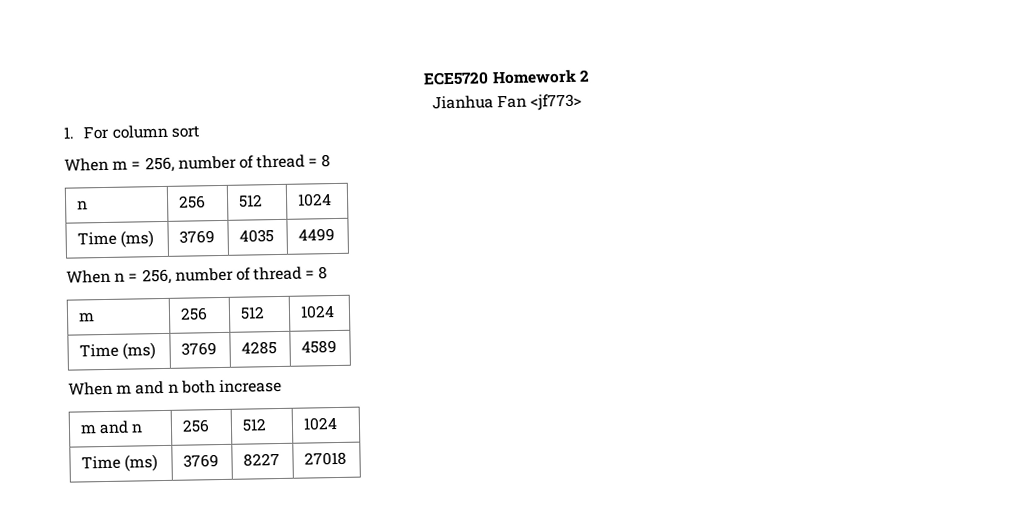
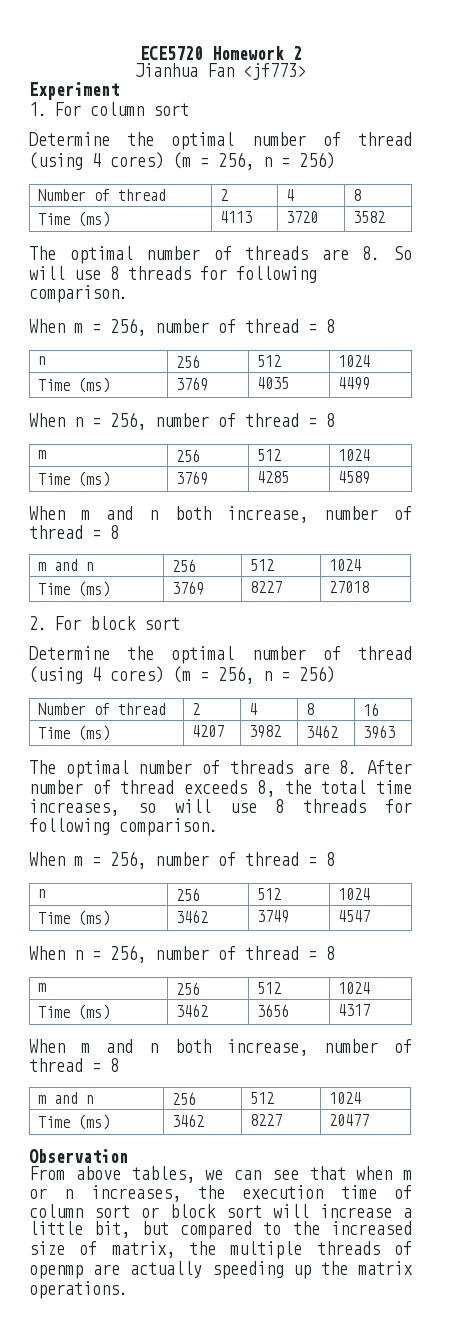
(583, 102) none -> [29,82,119,100] // Experiment
(200, 131) none -> [29,132,412,150] [29,152,335,170] [38,189,167,201] [220,189,229,201] [286,189,295,201] [353,189,362,201] [38,211,111,227] [220,211,253,223] [286,211,319,223] [353,211,386,223] [29,246,412,264] [29,266,317,283] [29,285,128,303] // Determine the optimal number of thread (using 4 cores) (m = 256, n = 256) // Number of thread | 2 | 4 | 8 // Time (ms) | 4113 | 3720 | 3582 // The optimal number of threads are 8. So will use 8 threads for following comparison.
[218,378,282,394] increase -> [226,506,412,523] [29,525,119,539] increase, number of thread = 8
(347, 458) none -> [29,616,180,630] [29,646,412,664] [29,666,335,684] [38,703,167,715] [192,703,201,715] [249,703,258,715] [306,703,315,715] [363,703,380,716] [38,725,111,741] [192,725,225,737] [249,725,282,738] [306,725,339,738] [363,725,396,739] [29,760,413,778] [29,780,413,797] [29,799,412,816] [29,818,218,836] [29,851,335,869] [38,889,47,898] [176,888,201,901] [257,888,282,900] [338,888,371,900] [38,910,111,926] [176,910,209,923] [257,910,290,923] [338,910,371,922] [29,945,335,963] [38,983,47,992] [176,982,201,995] [257,982,282,994] [338,982,371,994] [38,1004,111,1020] [176,1004,209,1017] [257,1004,290,1017] [338,1004,371,1016] [29,1039,412,1056] [29,1058,119,1072] [38,1092,95,1104] [172,1092,197,1105] [250,1092,275,1104] [329,1092,362,1104] [38,1114,111,1130] [172,1114,205,1127] [250,1114,283,1126] [329,1114,370,1126] [29,1149,128,1163] [29,1166,412,1183] [29,1185,412,1202] [29,1204,412,1218] [29,1221,412,1239] [29,1241,412,1259] [29,1261,413,1279] [29,1281,128,1299] // 2. For block sort // Determine the optimal number of thread (using 4 cores) (m = 256, n = 256) // Number of thread | 2 | 4 | 8 | 16 // Time (ms) | 4207 | 3982 | 3462 | 3963 // The optimal number of threads are 8. After number of thread exceeds 8, the total time increases, so will use 8 threads for following comparison. // When m = 256, number of thread = 8 // n | 256 | 512 | 1024 // Time (ms) | 3462 | 3749 | 4547 // When n = 256, number of thread = 8 // m | 256 | 512 | 1024 // Time (ms) | 3462 | 3656 | 4317 // When m and n both increase, number of thread = 8 // m and n | 256 | 512 | 1024 // Time (ms) | 3462 | 8227 | 20477 // Observation // From above tables, we can see that when m or n increases, the execution time of column sort or block sort will increase a little bit, but compared to the increased size of matrix, the multiple threads of openmp are actually speeding up the matrix operations.

